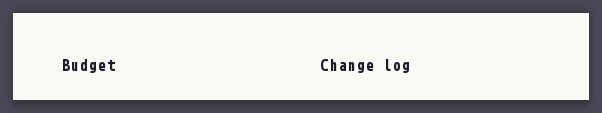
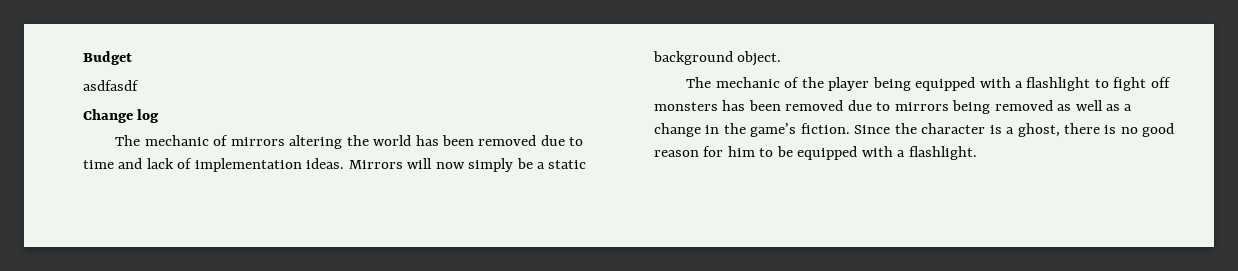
(115, 66) none -> [83,80,139,91] // asdfasdf
(410, 66) none -> [115,135,584,149] [83,158,587,172] [653,51,782,66] [686,77,1171,91] [654,100,1133,114] [654,123,1175,137] [654,146,977,160] // The mechanic of mirrors altering the world has been removed due to time and lack of implementation ideas. Mirrors will now simply be a static background object. // The mechanic of the player being equipped with a flashlight to fight off monsters has been removed due to mirrors being removed as well as a change in the game’s fiction. Since the character is a ghost, there is no good reason for him to be equipped with a flashlight.

